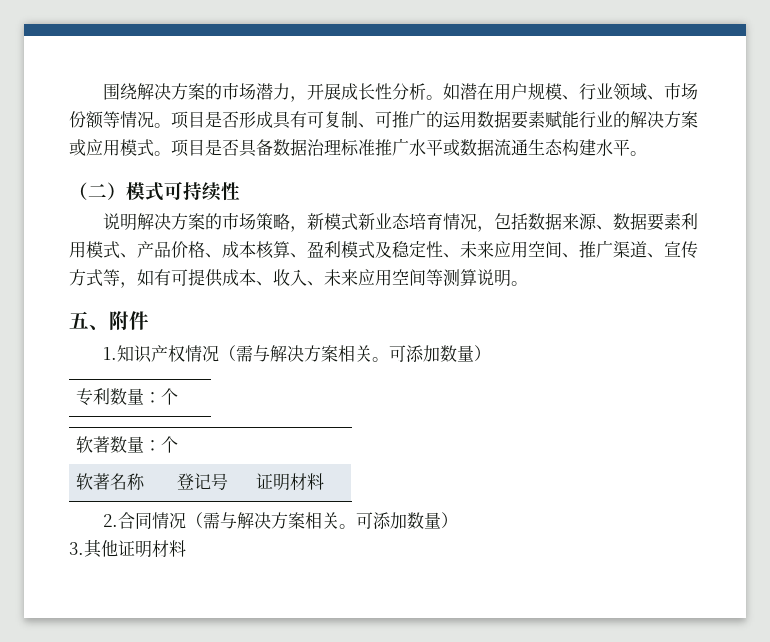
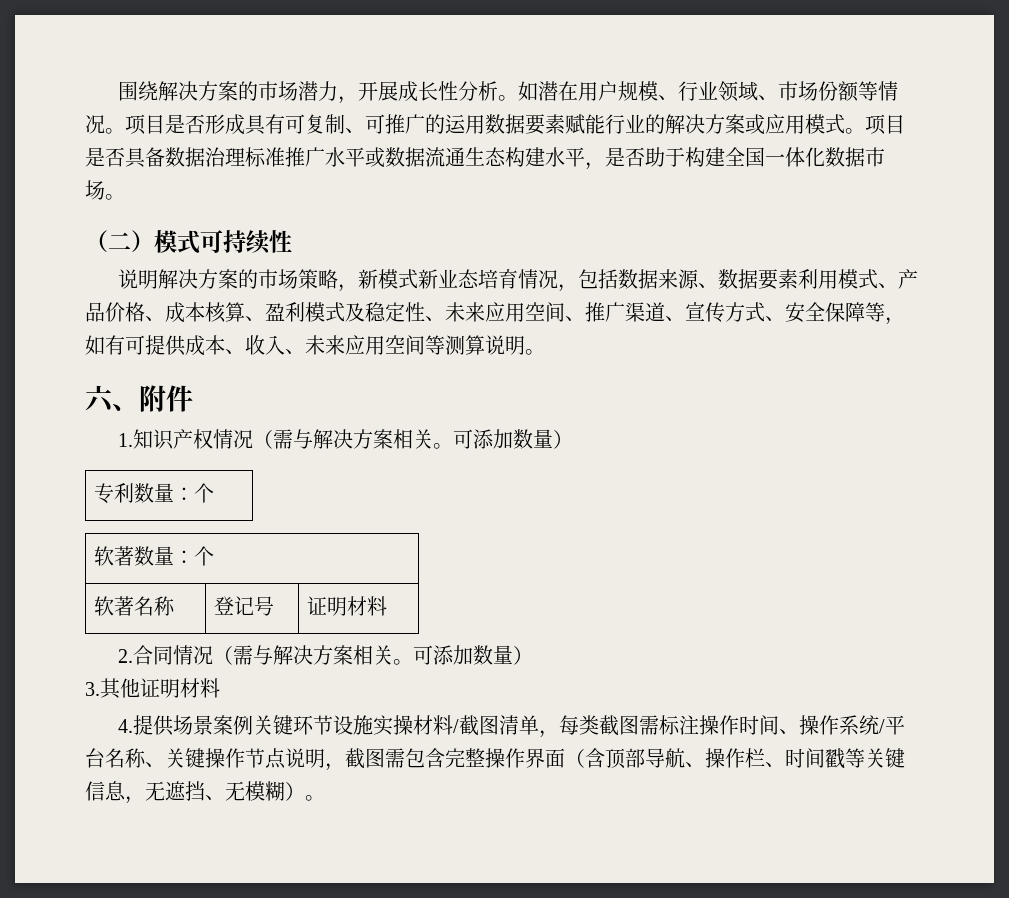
(630, 147) none -> [585,147,885,170] [85,180,105,200] ，是否助于构建全国一体化数据市场
(103, 278) none -> [765,302,865,323] 、安全保障
[69,311,89,329] 五 -> [85,385,114,413] 六
(186, 548) none -> [117,715,905,738] [85,748,905,771] [85,781,325,804] // 4.提供场景案例关键环节设施实操材料/截图清单，每类截图需标注操作时间、操作系统/平台名称、关键操作节点说明，截图需包含完整操作界面（含顶部导航、操作栏、时间戳等关键信息，无遮挡、无模糊）。

